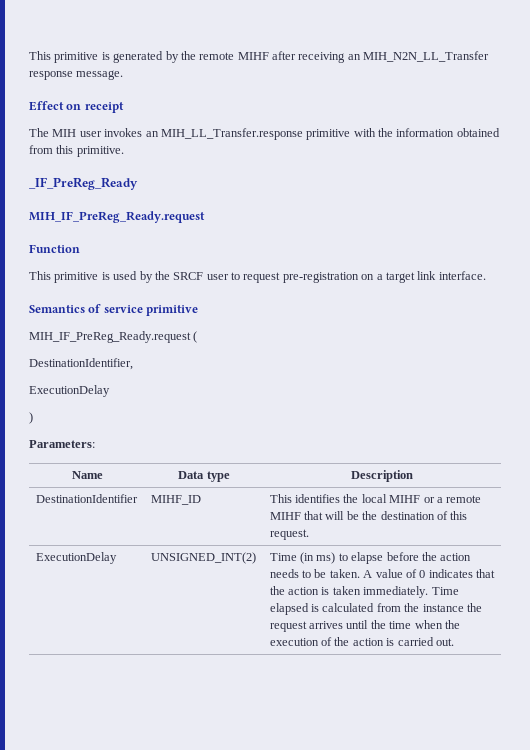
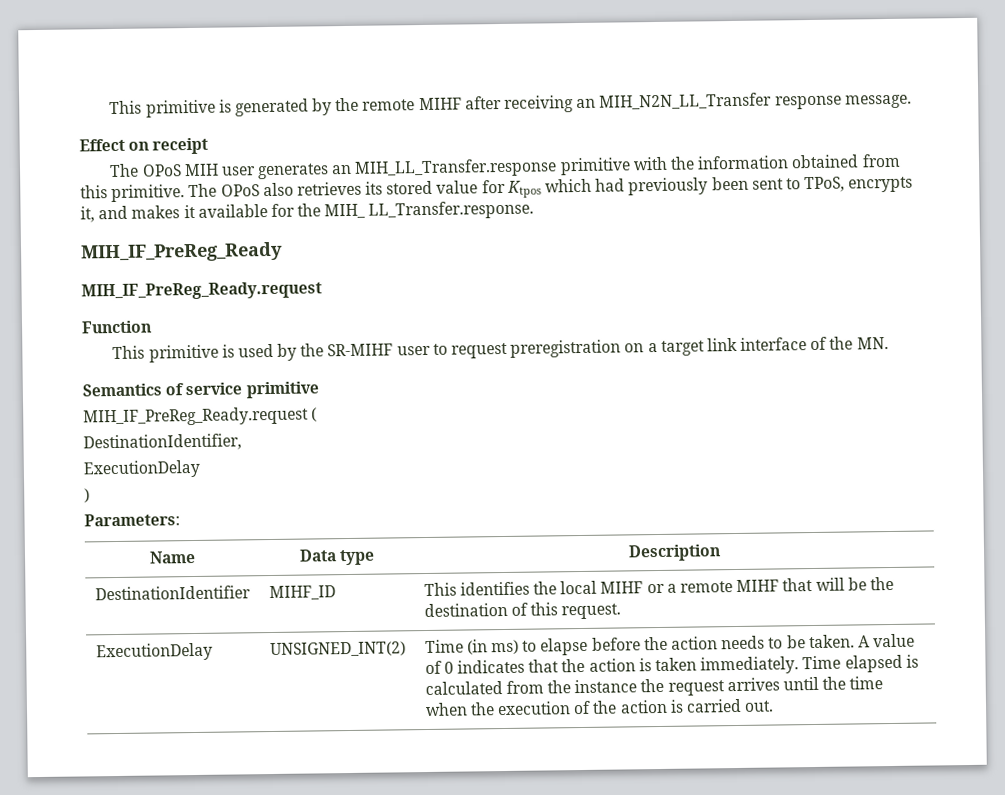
(49, 132) none -> [141,164,182,177] OPoS
[104,128,143,137] invokes -> [257,163,330,180] generates
[29,177,138,190] // _IF_PreReg_Ready -> [188,176,914,198] [80,200,535,223] [80,241,283,263] The OPoS also retrieves its stored value for Ktpos which had previously been sent to TPoS, encrypts it, and makes it available for the MIH_ LL_Transfer.response. // MIH_IF_PreReg_Ready
[173,272,204,280] SRCF -> [327,343,394,357] SR-MIHF
[282,272,359,283] pre-registration -> [510,339,622,358] preregistration
[438,271,486,280] interface. -> [740,336,889,351] interface of the MN.

